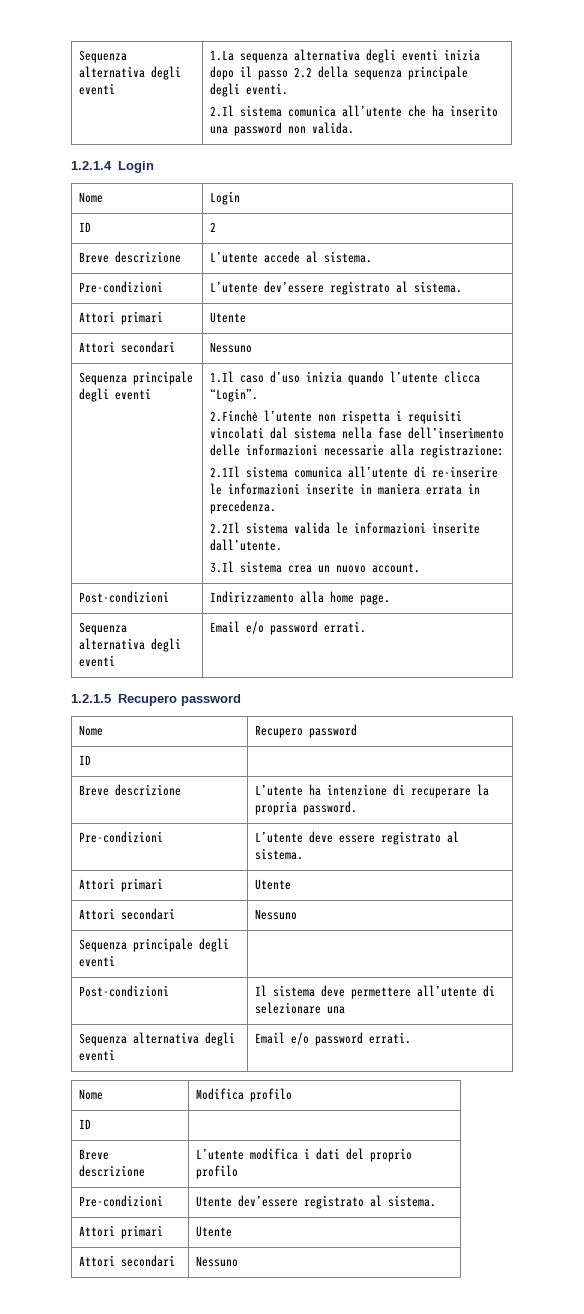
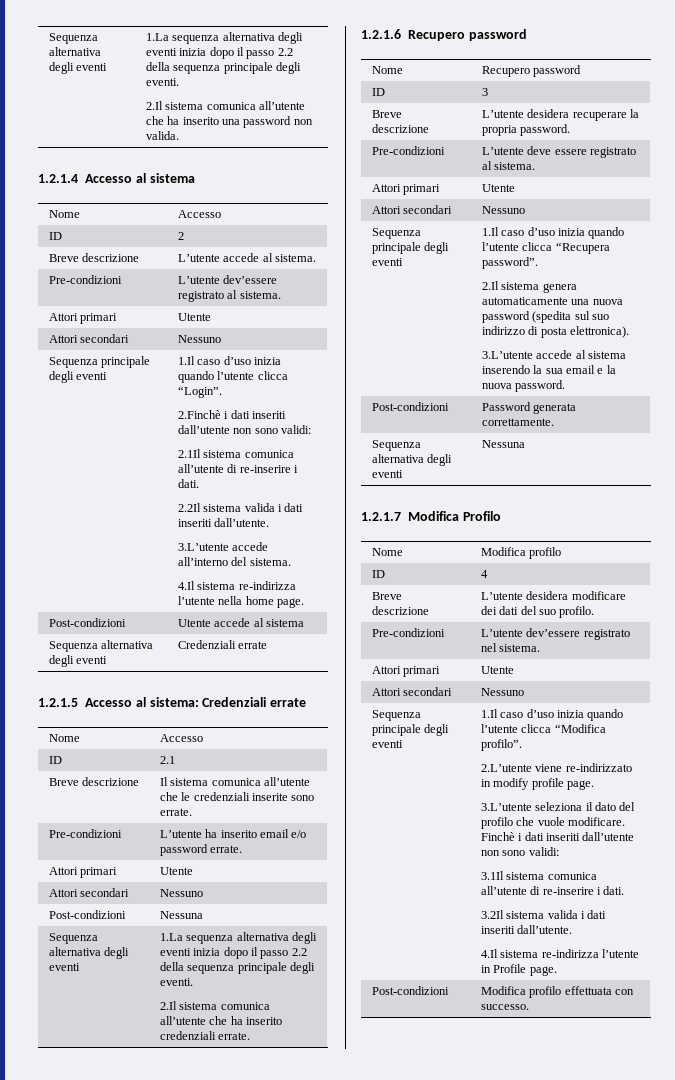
[117,161,154,173] [79,192,104,203] [210,191,241,205] Login // Nome | Login -> [85,173,195,183] [48,210,80,218] [177,210,221,218] Accesso al sistema // Nome | Accesso
[264,410,463,424] [210,427,505,439] [210,444,505,458] l’utente non rispetta i requisiti vincolati dal sistema nella fase dell’inserimento delle informazioni necessarie alla registrazione: -> [224,410,286,419] [177,425,311,434] i dati inseriti dall’utente non sono validi:
[210,483,481,495] [210,500,277,514] [210,522,481,534] [210,539,283,551] [210,561,421,573] [79,591,170,603] [210,591,391,605] [79,622,128,635] [79,638,182,652] [79,655,116,667] [210,621,367,635] [71,694,111,703] le informazioni inserite in maniera errata in precedenza. // 2.2Il sistema valida le informazioni inserite dall’utente. // 3.Il sistema crea un nuovo account. // Post-condizioni | Indirizzamento alla home page. // Sequenza alternativa degli eventi | Email e/o password errati. // 1.2.1.5 -> [293,465,298,473] [177,479,199,488] [177,503,304,512] [177,518,270,527] [177,542,269,551] [177,557,291,566] [177,581,296,590] [177,596,304,608] [48,618,126,627] [177,618,304,627] [48,640,154,652] [48,655,108,667] [177,640,268,649] [38,697,307,707] [48,734,80,742] [159,734,203,742] [48,756,62,764] [159,756,175,764] [48,777,140,786] [159,777,310,786] [159,792,315,801] [159,808,192,816] [48,829,122,838] [159,829,307,838] [159,844,243,856] [48,867,118,878] [159,867,193,875] [48,888,130,897] [159,889,203,897] [48,910,126,919] [159,911,203,919] [48,933,98,944] [48,947,130,959] [48,963,80,971] [159,932,317,944] [159,947,307,959] [159,962,315,974] [159,978,193,986] [159,1001,270,1010] [159,1016,282,1025] [159,1031,251,1040] [361,29,401,39] i dati. // 2.2Il sistema valida i dati inseriti dall’utente. // 3.L’utente accede all’interno del sistema. // 4.Il sistema re-indirizza l’utente nella home page. // Post-condizioni | Utente accede al sistema // Sequenza alternativa degli eventi | Credenziali errate // 1.2.1.5 Accesso al sistema: Credenziali errate // Nome | Accesso // ID | 2.1 // Breve descrizione | Il sistema comunica all’utente che le credenziali inserite sono errate. // Pre-condizioni | L’utente ha inserito email e/o password errate. // Attori primari | Utente // Attori secondari | Nessuno // Post-condizioni | Nessuna // Sequenza alternativa degli eventi | 1.La sequenza alternativa degli eventi inizia dopo il passo 2.2 della sequenza principale degli eventi. // 2.Il sistema comunica all’utente che ha inserito credenziali errate. // 1.2.1.6
[79,784,182,796] [255,784,406,796] // Breve descrizione | L’utente ha intenzione di -> [481,88,488,96] [371,110,402,118] [371,124,429,133] [481,109,570,118] 3 // Breve descrizione | L’utente desidera
[79,985,170,997] [255,985,496,999] [255,1002,346,1014] [79,1032,236,1046] [79,1049,116,1061] [255,1032,412,1046] // Post-condizioni | Il sistema deve permettere all’utente di selezionare una // Sequenza alternativa degli eventi | Email e/o password errati. -> [481,227,625,239] [481,242,610,254] [481,257,538,269] [481,281,577,293] [481,297,623,305] [481,311,609,323] [481,326,629,338] [481,350,626,359] [481,365,616,374] [481,380,566,392] [371,402,449,411] [481,402,577,414] [481,418,554,426] [371,440,421,451] [371,454,453,466] [371,470,403,478] [481,440,525,448] [361,511,501,521] 1.Il caso d’uso inizia quando l’utente clicca “Recupera password”. // 2.Il sistema genera automaticamente una nuova password (spedita sul suo indirizzo di posta elettronica). // 3.L’utente accede al sistema inserendo la sua email e la nuova password. // Post-condizioni | Password generata correttamente. // Sequenza alternativa degli eventi | Nessuna // 1.2.1.7 Modifica Profilo
[79,1149,110,1160] [79,1165,146,1177] [196,1148,413,1162] [196,1165,239,1179] [79,1195,164,1207] [196,1195,437,1209] [79,1225,164,1239] [196,1226,233,1237] [79,1255,176,1267] [196,1256,239,1267] // Breve descrizione | L’utente modifica i dati del proprio profilo // Pre-condizioni | Utente dev’essere registrato al sistema. // Attori primari | Utente // Attori secondari | Nessuno -> [480,570,488,578] [371,592,402,600] [371,606,429,615] [480,591,626,600] [480,606,595,618] [371,628,445,637] [480,628,630,640] [480,643,541,652] [371,666,441,677] [480,666,514,674] [371,687,453,696] [480,688,524,696] [371,710,421,721] [371,724,450,736] [371,740,403,748] [480,709,624,721] [480,724,606,733] [480,739,522,751] [480,763,632,772] [480,778,594,790] [480,802,636,811] [480,817,625,829] [480,832,635,841] [480,847,559,856] [480,871,597,880] [480,886,625,895] [480,910,607,919] [480,925,573,934] [480,949,639,958] [480,964,557,976] [371,986,449,995] [480,986,634,998] [480,1004,529,1010] 4 // Breve descrizione | L’utente desidera modificare dei dati del suo profilo. // Pre-condizioni | L’utente dev’essere registrato nel sistema. // Attori primari | Utente // Attori secondari | Nessuno // Sequenza principale degli eventi | 1.Il caso d’uso inizia quando l’utente clicca “Modifica profilo”. // 2.L’utente viene re-indirizzato in modify profile page. // 3.L’utente seleziona il dato del profilo che vuole modificare. Finchè i dati inseriti dall’utente non sono validi: // 3.1Il sistema comunica all’utente di re-inserire i dati. // 3.2Il sistema valida i dati inseriti dall’utente. // 4.Il sistema re-indirizza l’utente in Profile page. // Post-condizioni | Modifica profilo effettuata con successo.

